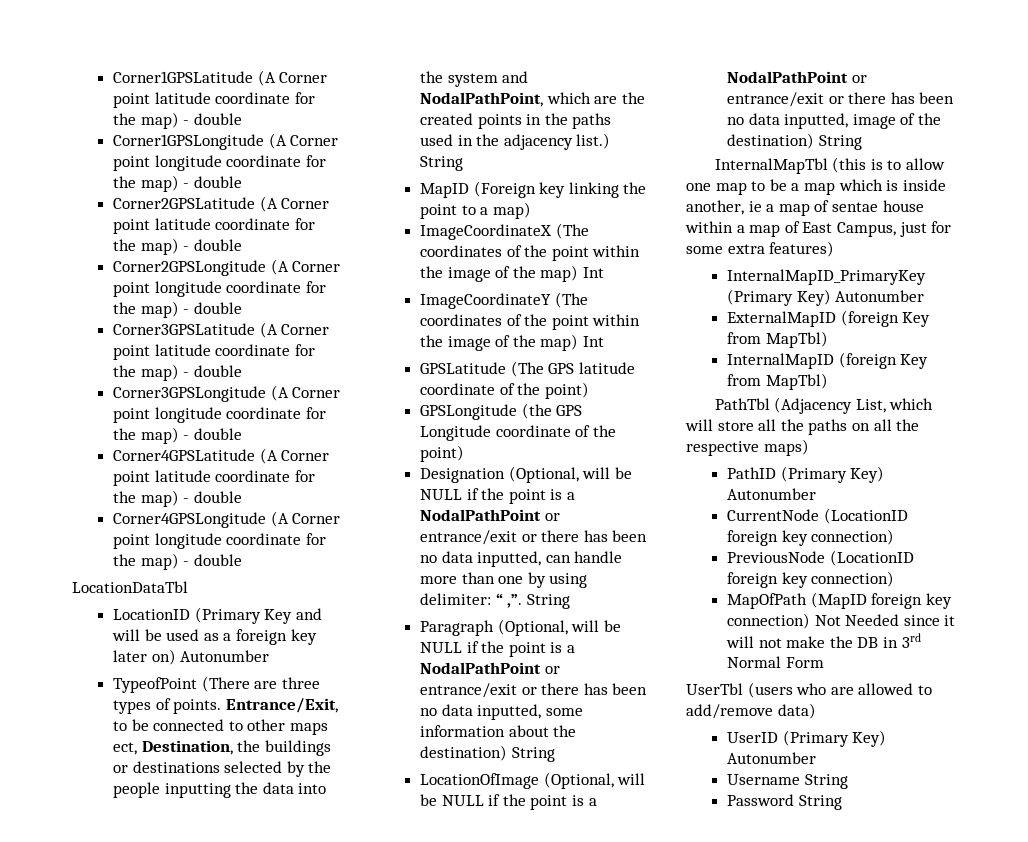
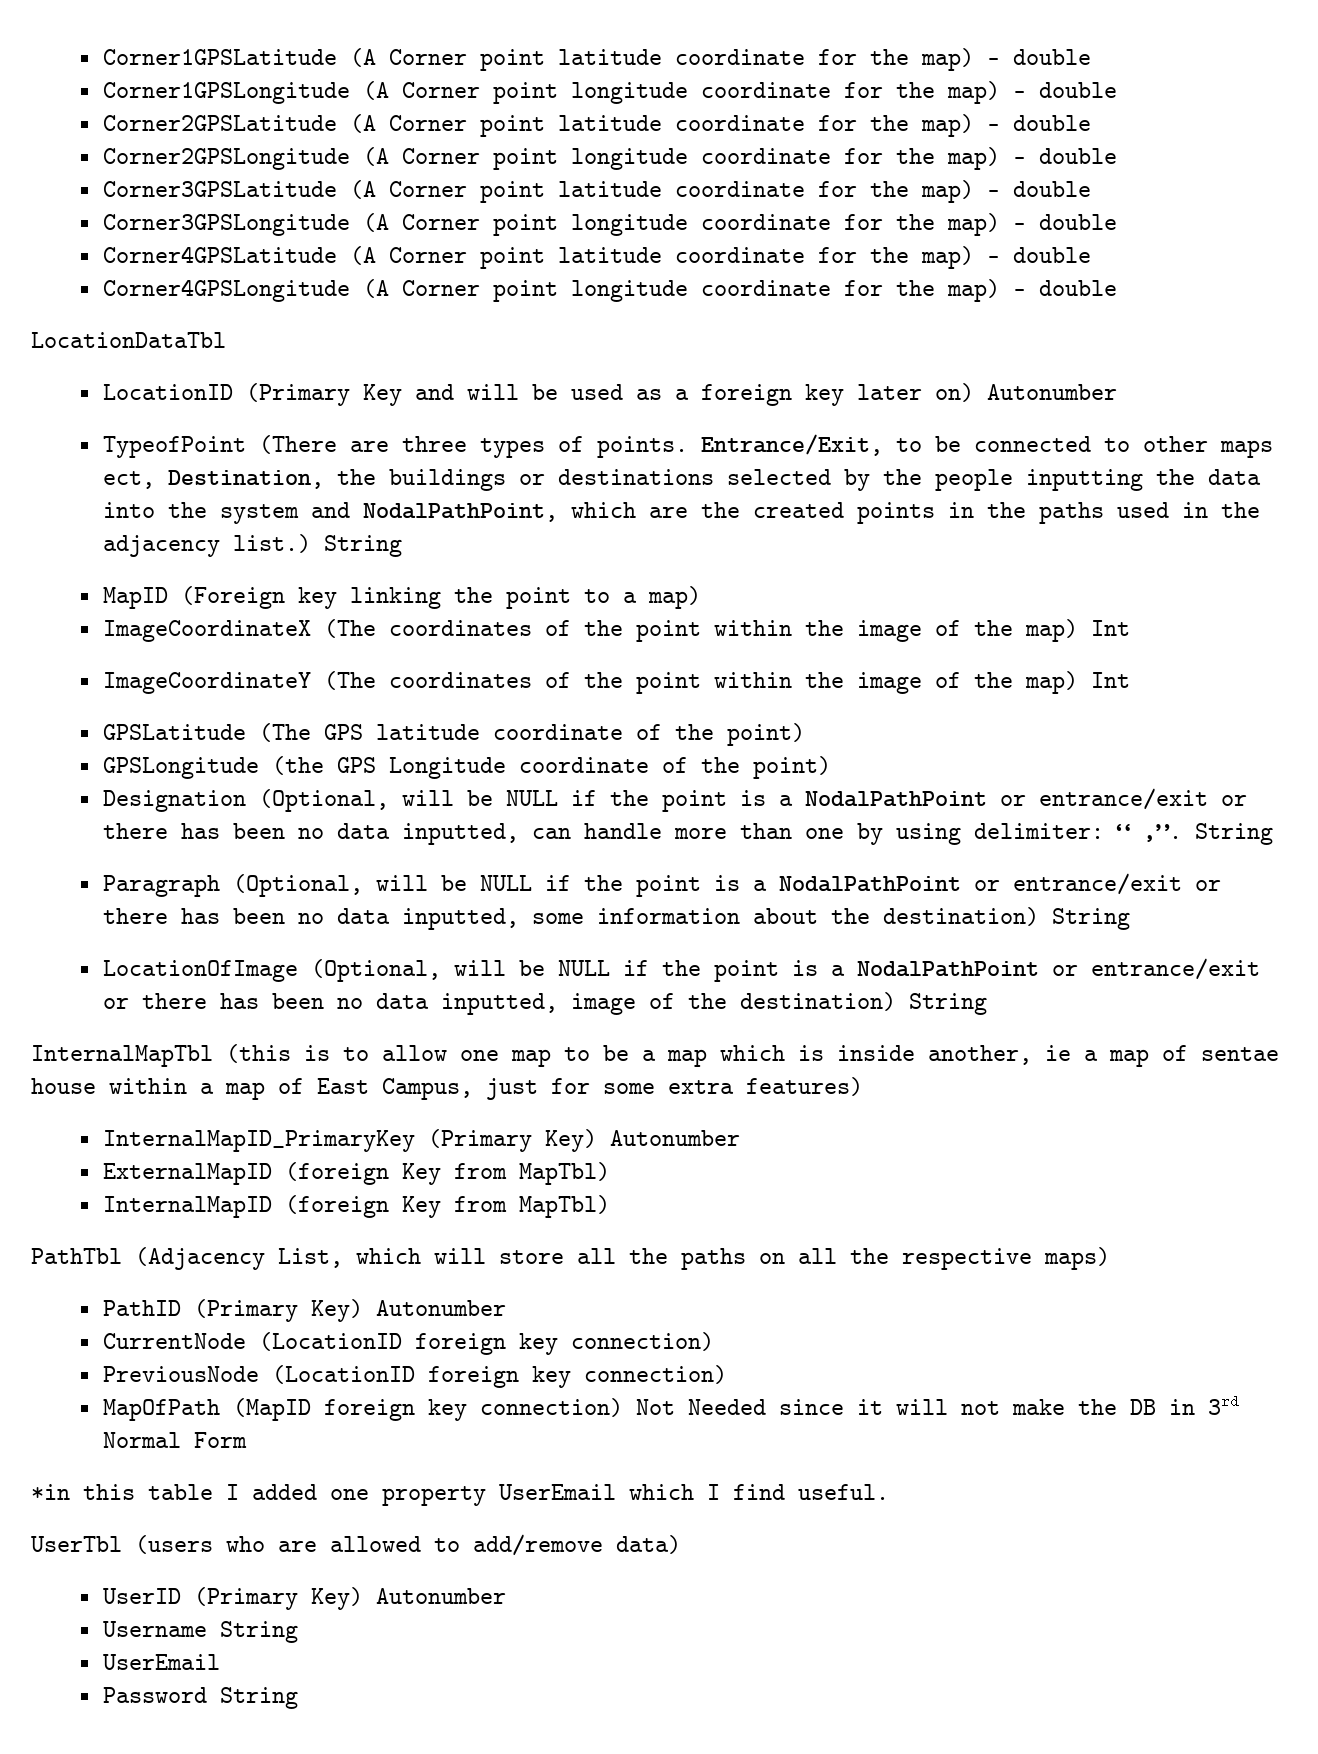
(824, 662) none -> [31,1484,889,1506] // *in this table I added one property UserEmail which I find useful.
(848, 781) none -> [102,1654,220,1670] // UserEmail

